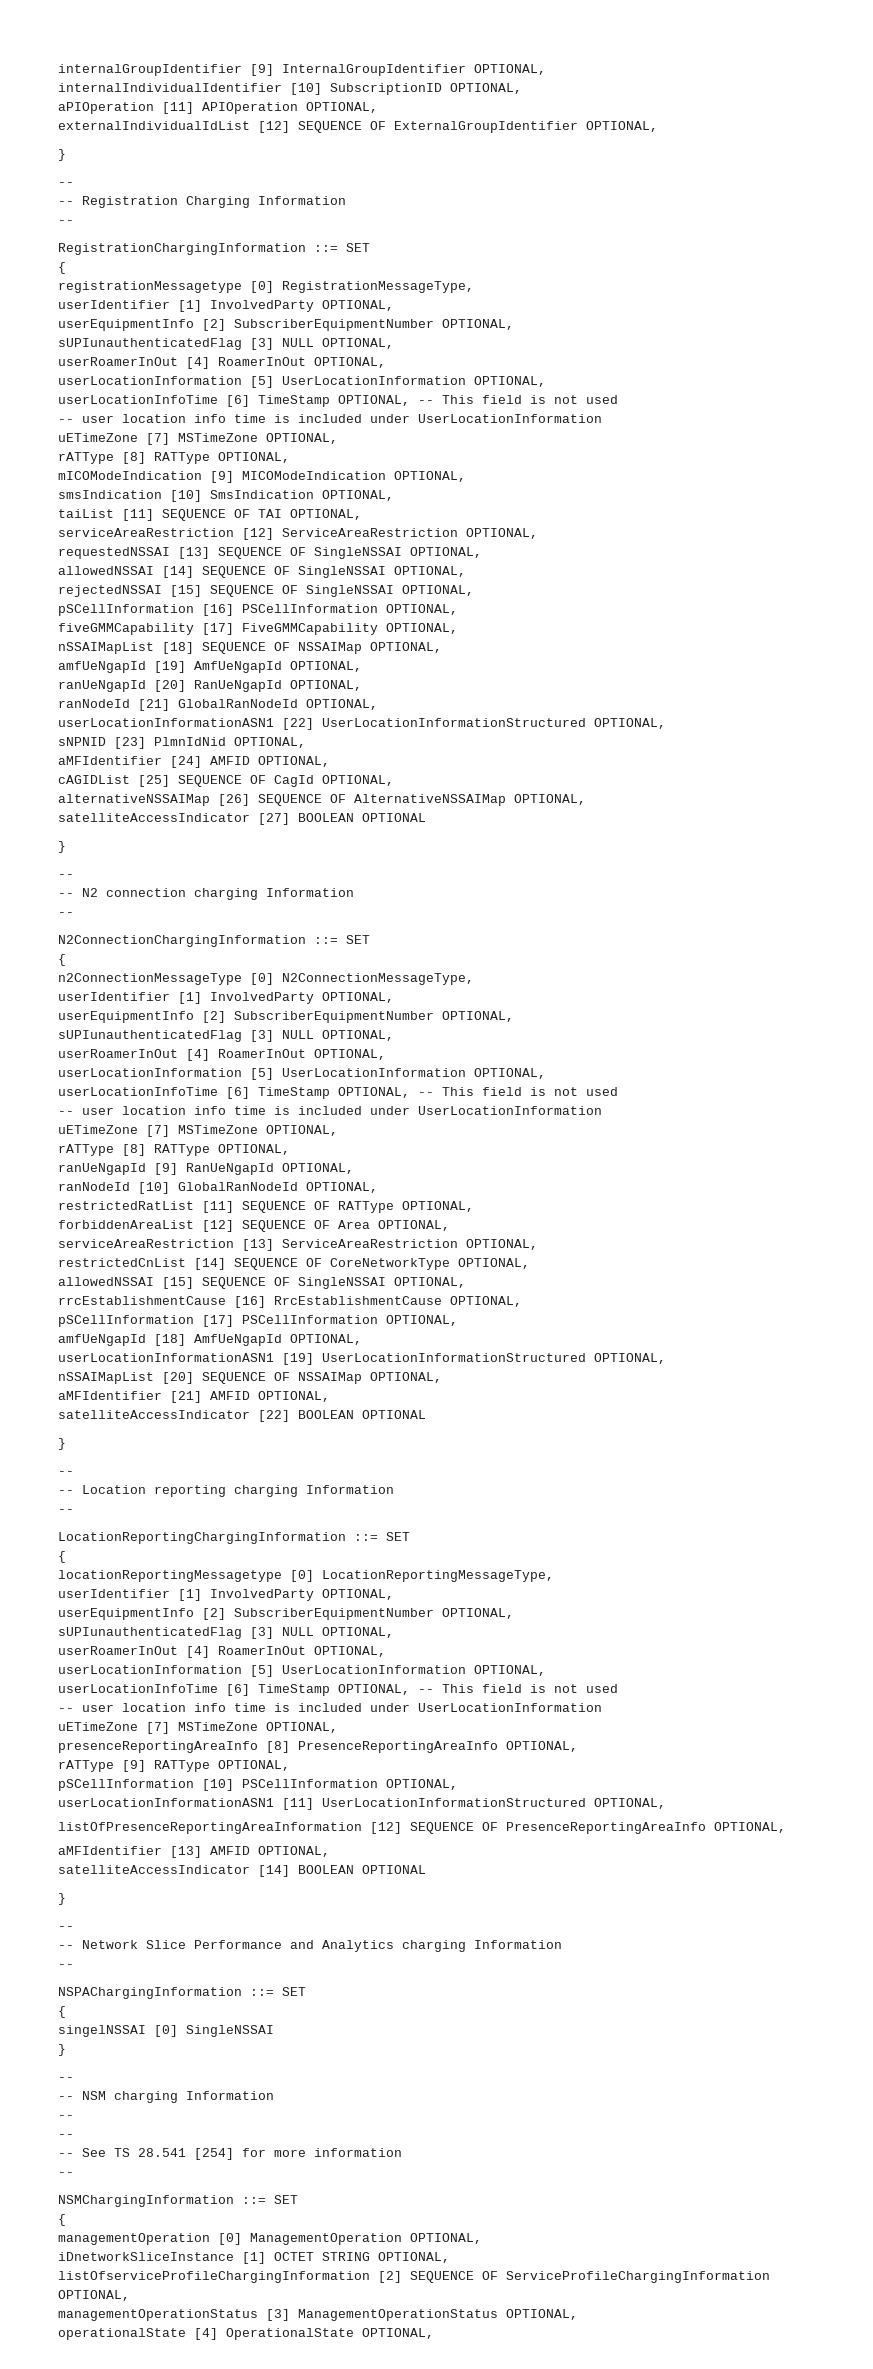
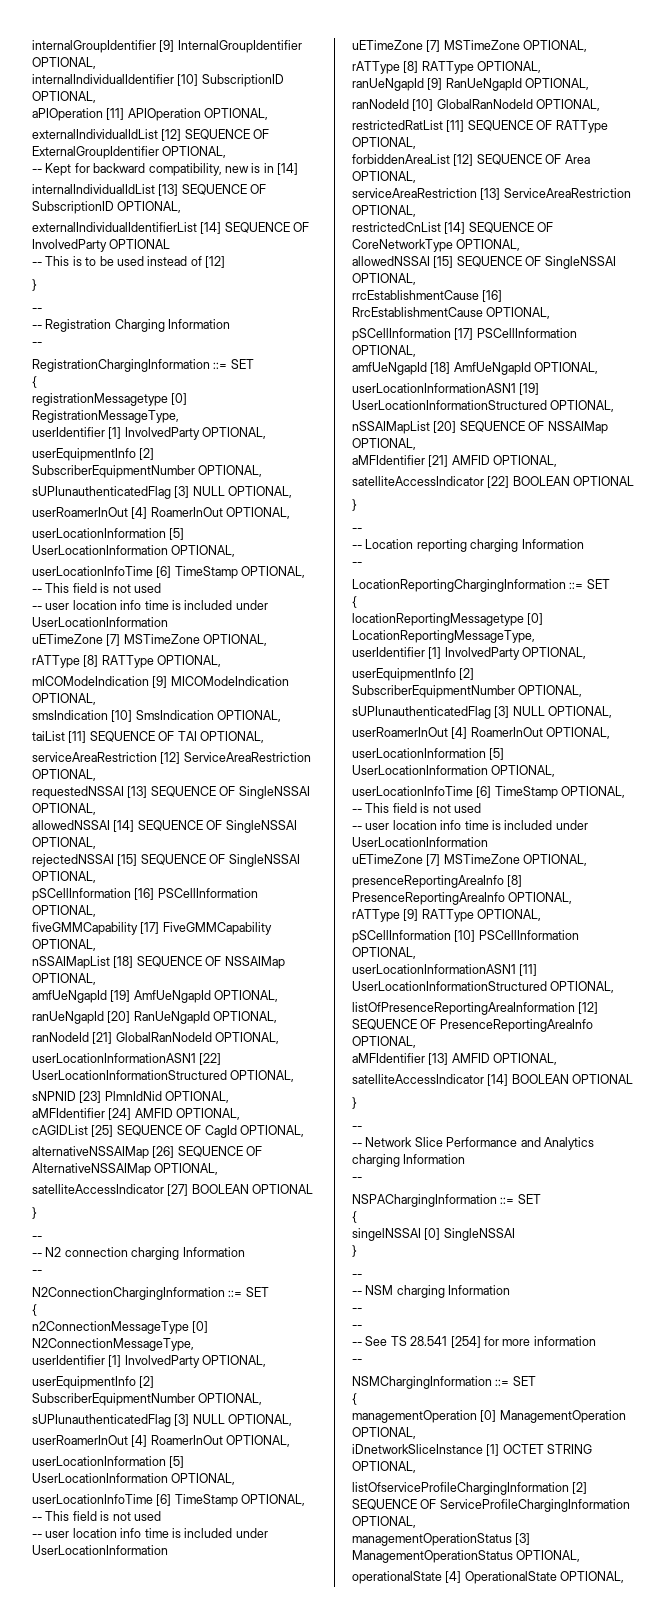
(658, 126) none -> [32,163,298,176] [32,184,267,196] [32,201,182,214] [32,222,310,234] [32,239,171,252] [32,256,225,268] // -- Kept for backward compatibility, new is in [14] // internalIndividualIdList [13] SEQUENCE OF SubscriptionID OPTIONAL, // externalIndividualIdentifierList [14] SEQUENCE OF InvolvedParty OPTIONAL // -- This is to be used instead of [12]

